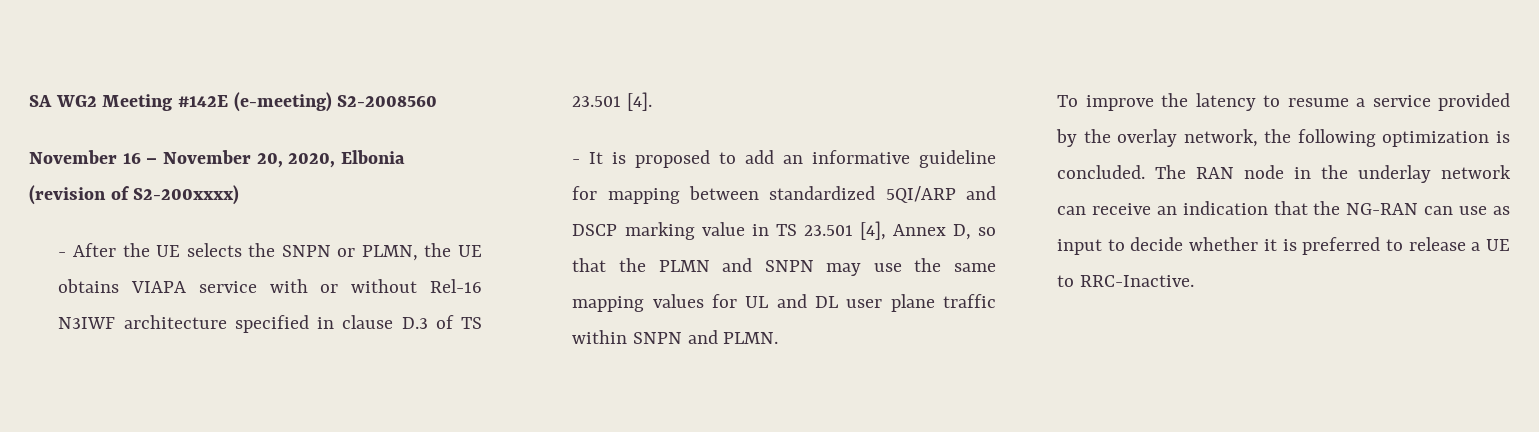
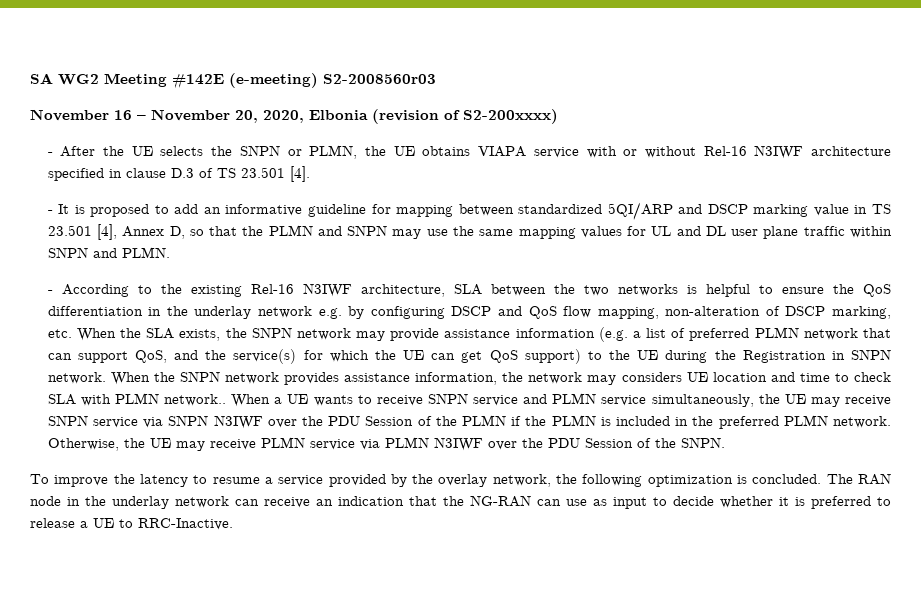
[337,95,438,107] S2-2008560 -> [323,74,436,84] S2-2008560r03
(779, 338) none -> [47,283,891,297] [47,306,891,319] [47,327,891,342] [47,349,891,364] [47,371,891,385] [47,393,892,407] [47,415,891,429] [47,437,725,451] // - According to the existing Rel-16 N3IWF architecture, SLA between the two networks is helpful to ensure the QoS differentiation in the underlay network e.g. by configuring DSCP and QoS flow mapping, non-alteration of DSCP marking, etc. When the SLA exists, the SNPN network may provide assistance information (e.g. a list of preferred PLMN network that can support QoS, and the service(s) for which the UE can get QoS support) to the UE during the Registration in SNPN network. When the SNPN network provides assistance information, the network may considers UE location and time to check SLA with PLMN network.. When a UE wants to receive SNPN service and PLMN service simultaneously, the UE may receive SNPN service via SNPN N3IWF over the PDU Session of the PLMN if the PLMN is included in the preferred PLMN network. Otherwise, the UE may receive PLMN service via PLMN N3IWF over the PDU Session of the SNPN.

